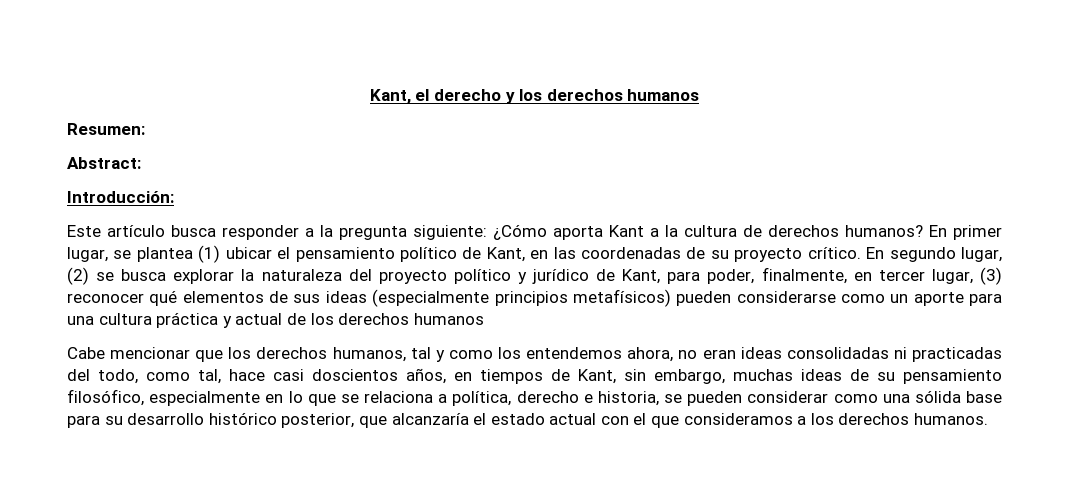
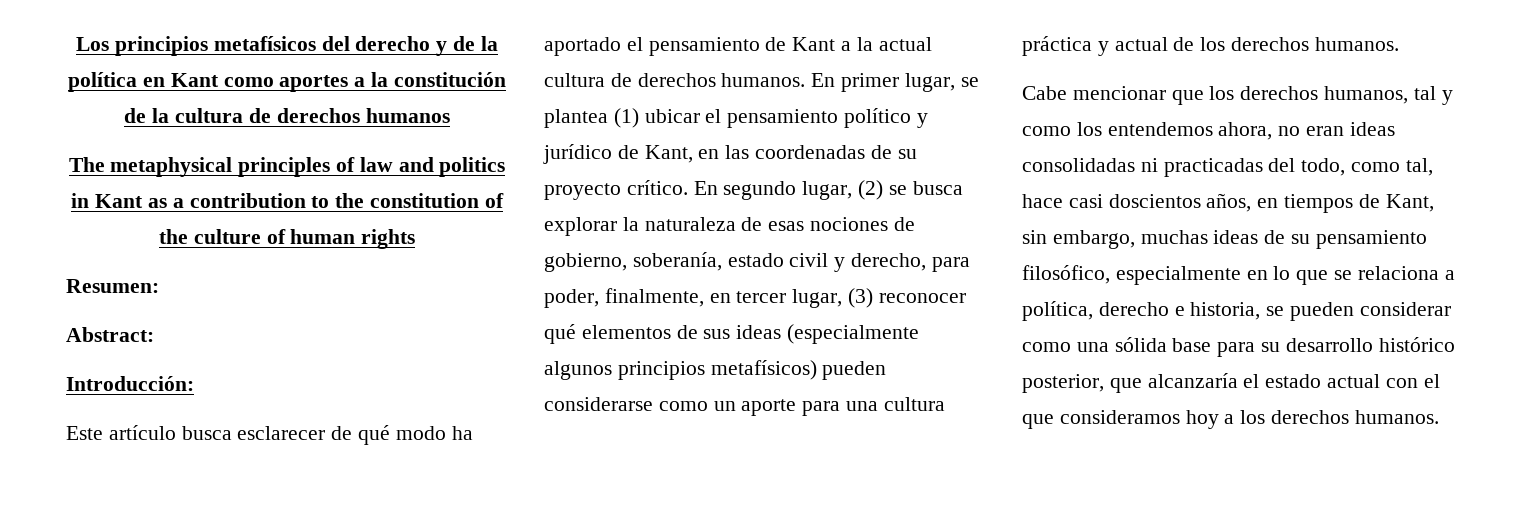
[369,89,700,104] Kant, el derecho y los derechos humanos -> [76,36,498,56] [68,72,506,92] [124,108,450,123] [68,157,506,177] [71,193,504,208] [158,229,416,249] Los principios metafísicos del derecho y de la política en Kant como aportes a la constitución de la cultura de derechos humanos // The metaphysical principles of law and politics in Kant as a contribution to the constitution of the culture of human rights
[222,224,603,240] responder a la pregunta siguiente: ¿Cómo aporta -> [237,425,473,445] [544,37,787,56] esclarecer de qué modo ha aportado el pensamiento de
[684,225,923,237] cultura de derechos humanos? -> [878,37,932,51] [544,73,806,87] actual cultura de derechos humanos.
(457, 254) none -> [916,113,928,128] [543,144,612,164] y jurídico
[348,269,661,284] del proyecto político y jurídico de Kant, -> [741,217,915,231] [544,252,927,272] de esas nociones de gobierno, soberanía, estado civil y derecho,
(490, 298) none -> [544,361,612,380] algunos
[413,313,484,325] humanos -> [1314,37,1399,51] humanos.
(793, 419) none -> [1185,410,1219,429] hoy

